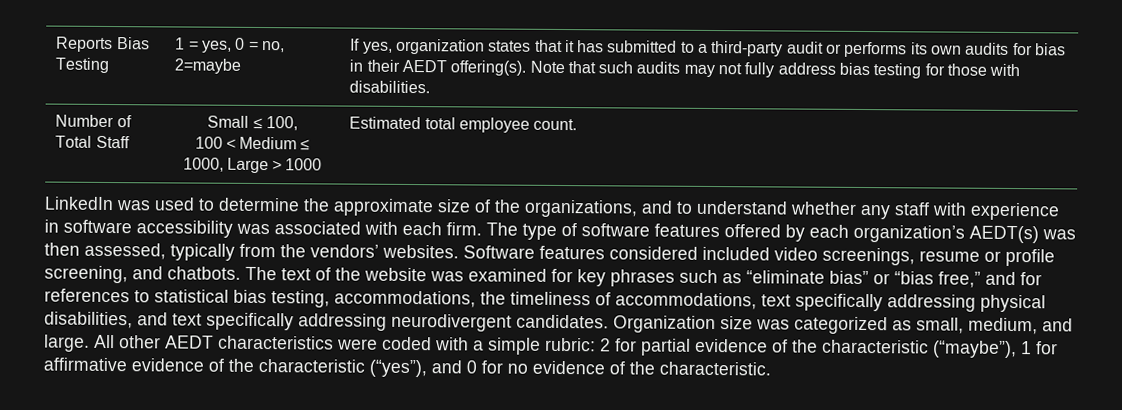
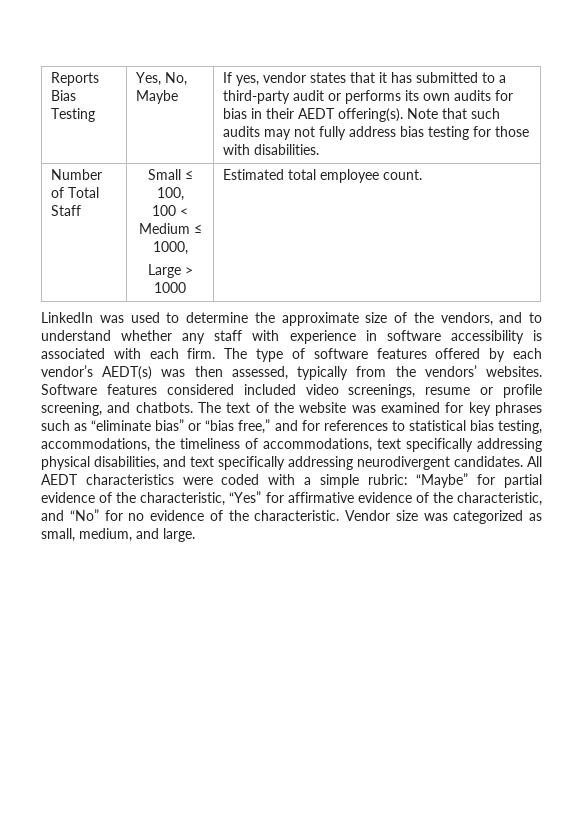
[175,37,285,53] [174,58,242,74] 1 = yes, 0 = no, 2=maybe -> [135,72,187,86] [135,90,178,104] Yes, No, Maybe
[394,38,485,55] organization -> [262,72,306,83] vendor
(224, 164) none -> (188, 248) //
[524,199,638,218] organizations, -> [440,312,493,326] vendors,
[236,223,270,235] was -> [532,330,542,341] is
[853,224,965,243] organization’s -> [41,365,93,377] vendor’s
[613,315,716,334] Organization -> [527,456,542,467] [41,473,543,488] [41,491,542,506] [41,509,390,521] All AEDT characteristics were coded with a simple rubric: “Maybe” for partial evidence of the characteristic, “Yes” for affirmative evidence of the characteristic, and “No” for no evidence of the characteristic. Vendor
[94,334,1058,359] [43,357,771,378] All other AEDT characteristics were coded with a simple rubric: 2 for partial evidence of the characteristic (“maybe”), 1 for affirmative evidence of the characteristic (“yes”), and 0 for no evidence of the characteristic. -> (195, 535) none

